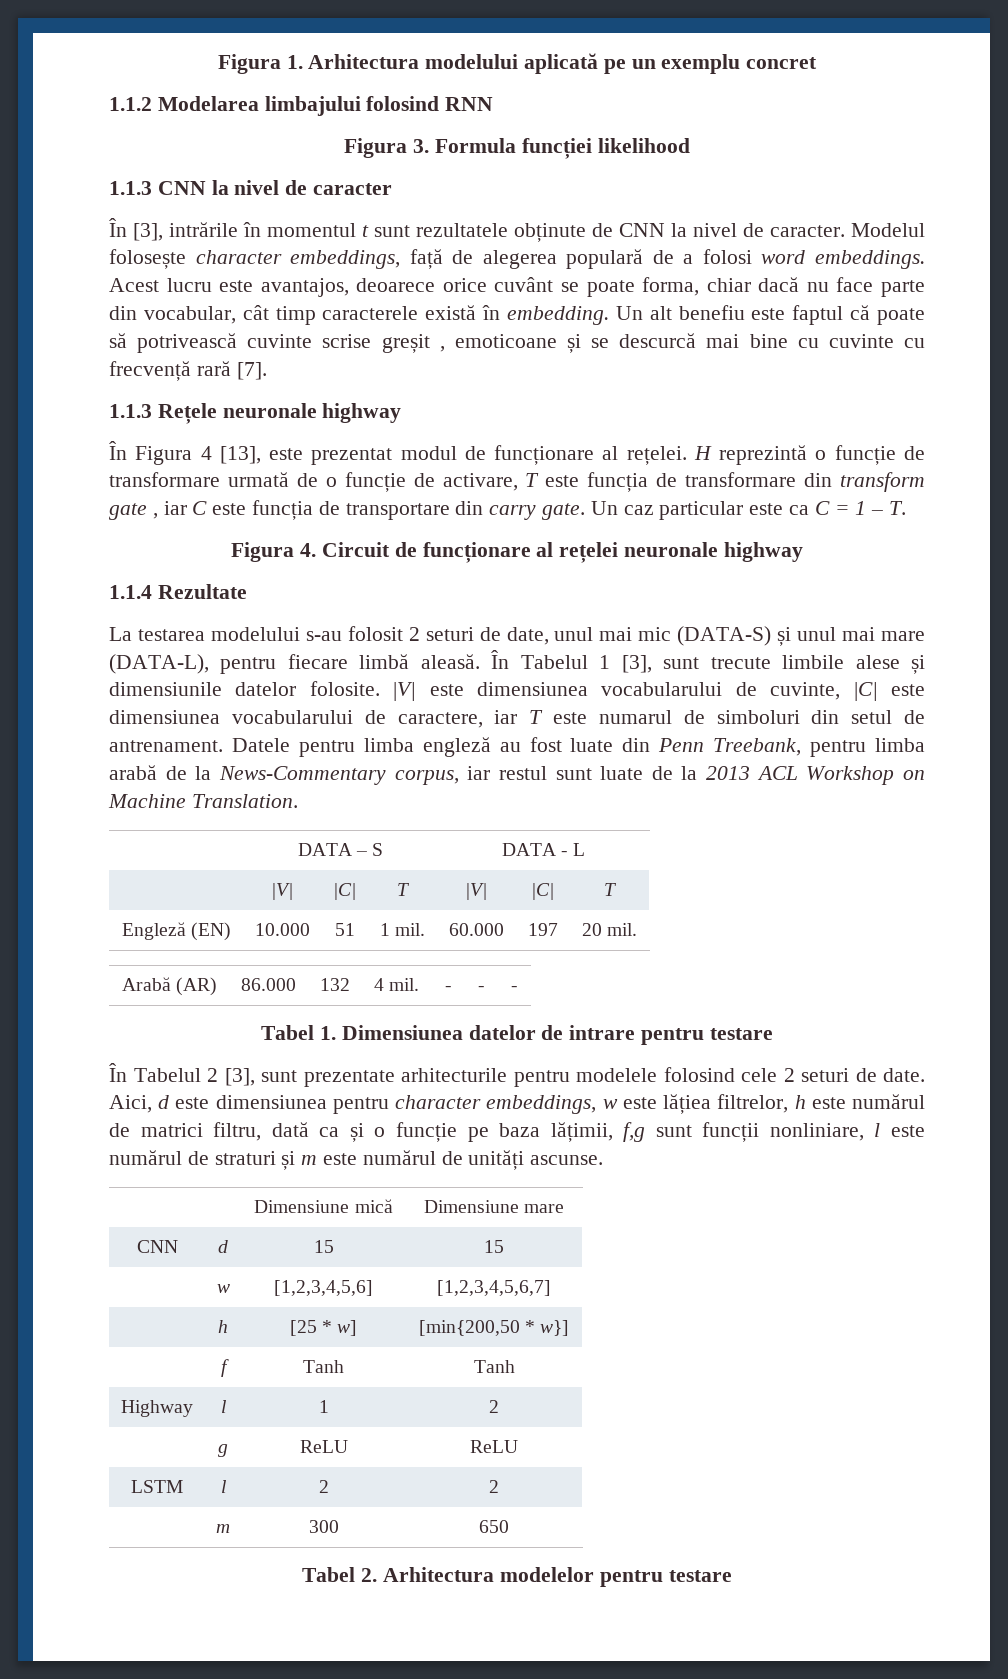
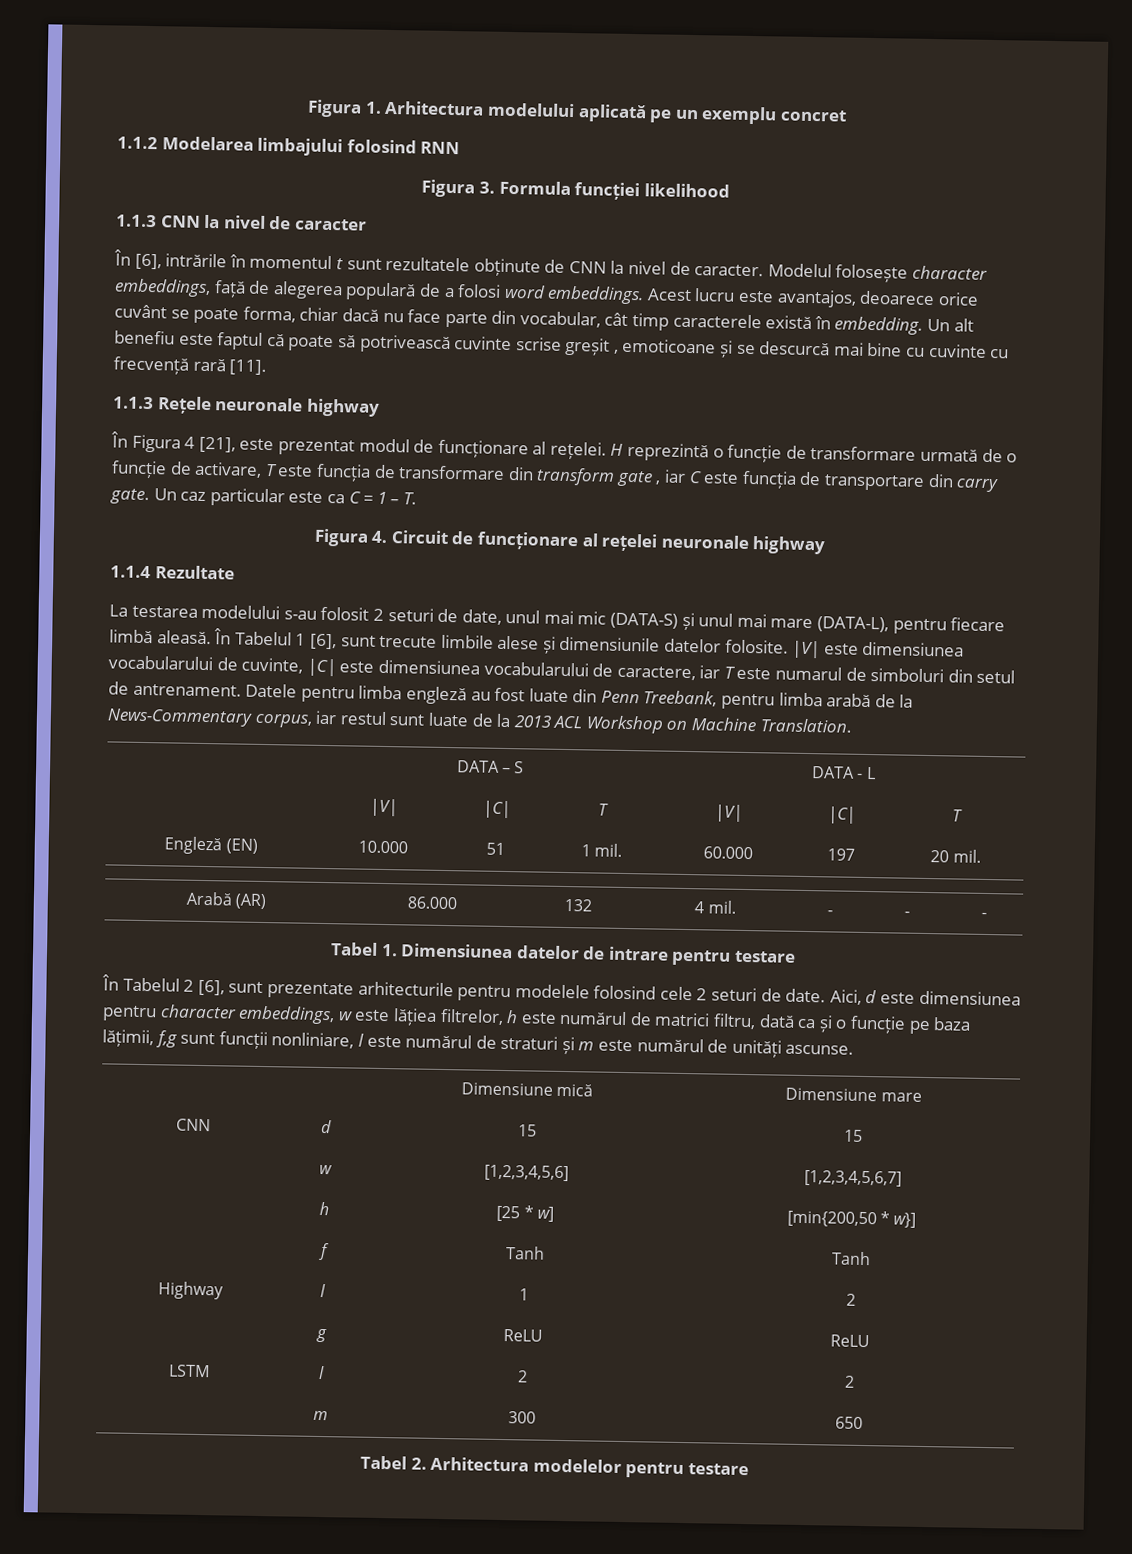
[133,223,163,241] [3], -> [134,253,162,270] [6],
[236,362,267,380] [7]. -> [229,359,268,375] [11].
[219,446,261,464] [13], -> [198,436,236,453] [21],
[621,655,652,673] [3], -> [309,633,337,650] [6],
[224,1068,255,1086] [3], -> [197,979,225,996] [6],

